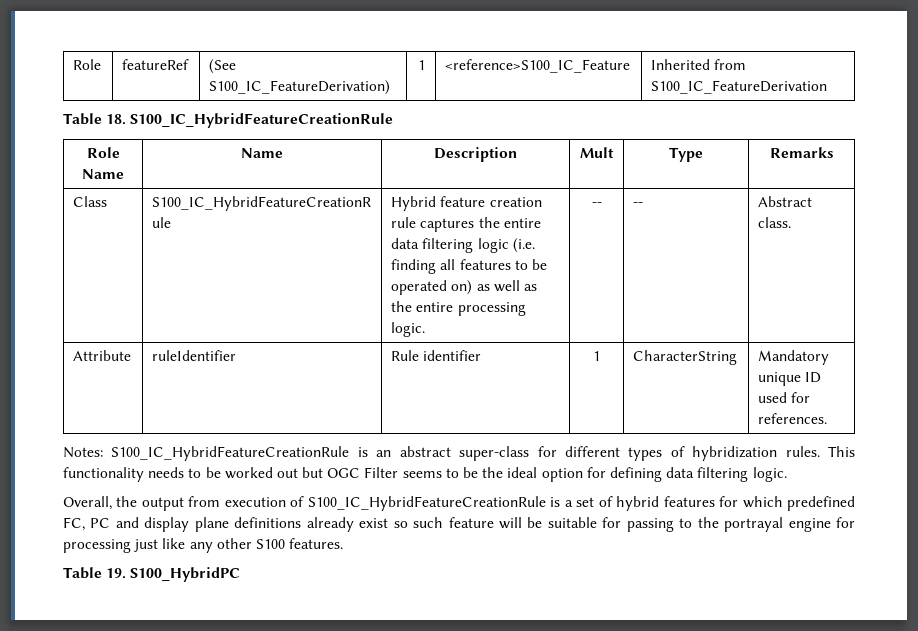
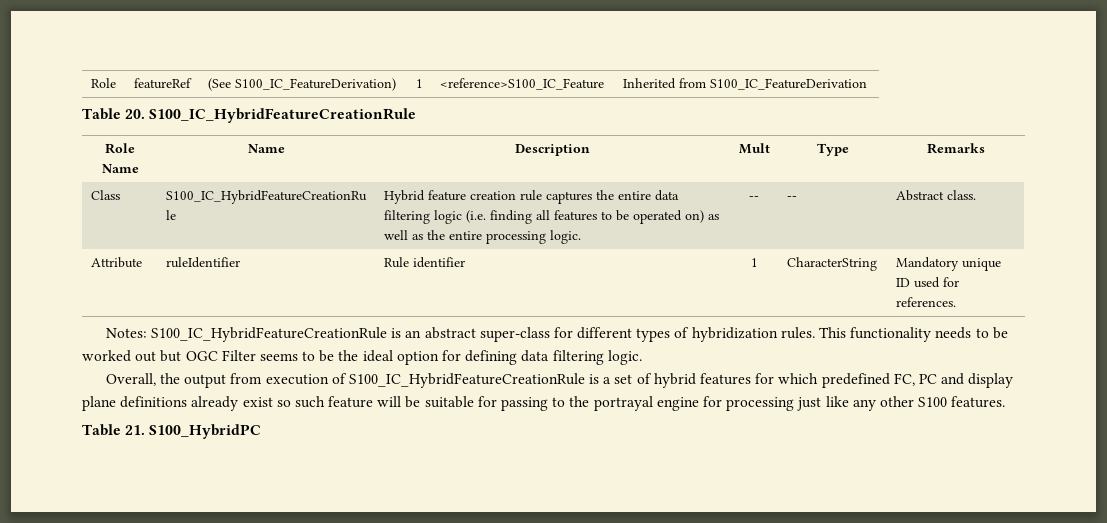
[106,114,127,125] 18. -> [125,109,146,119] 20.
[106,568,127,579] 19. -> [125,425,146,435] 21.

